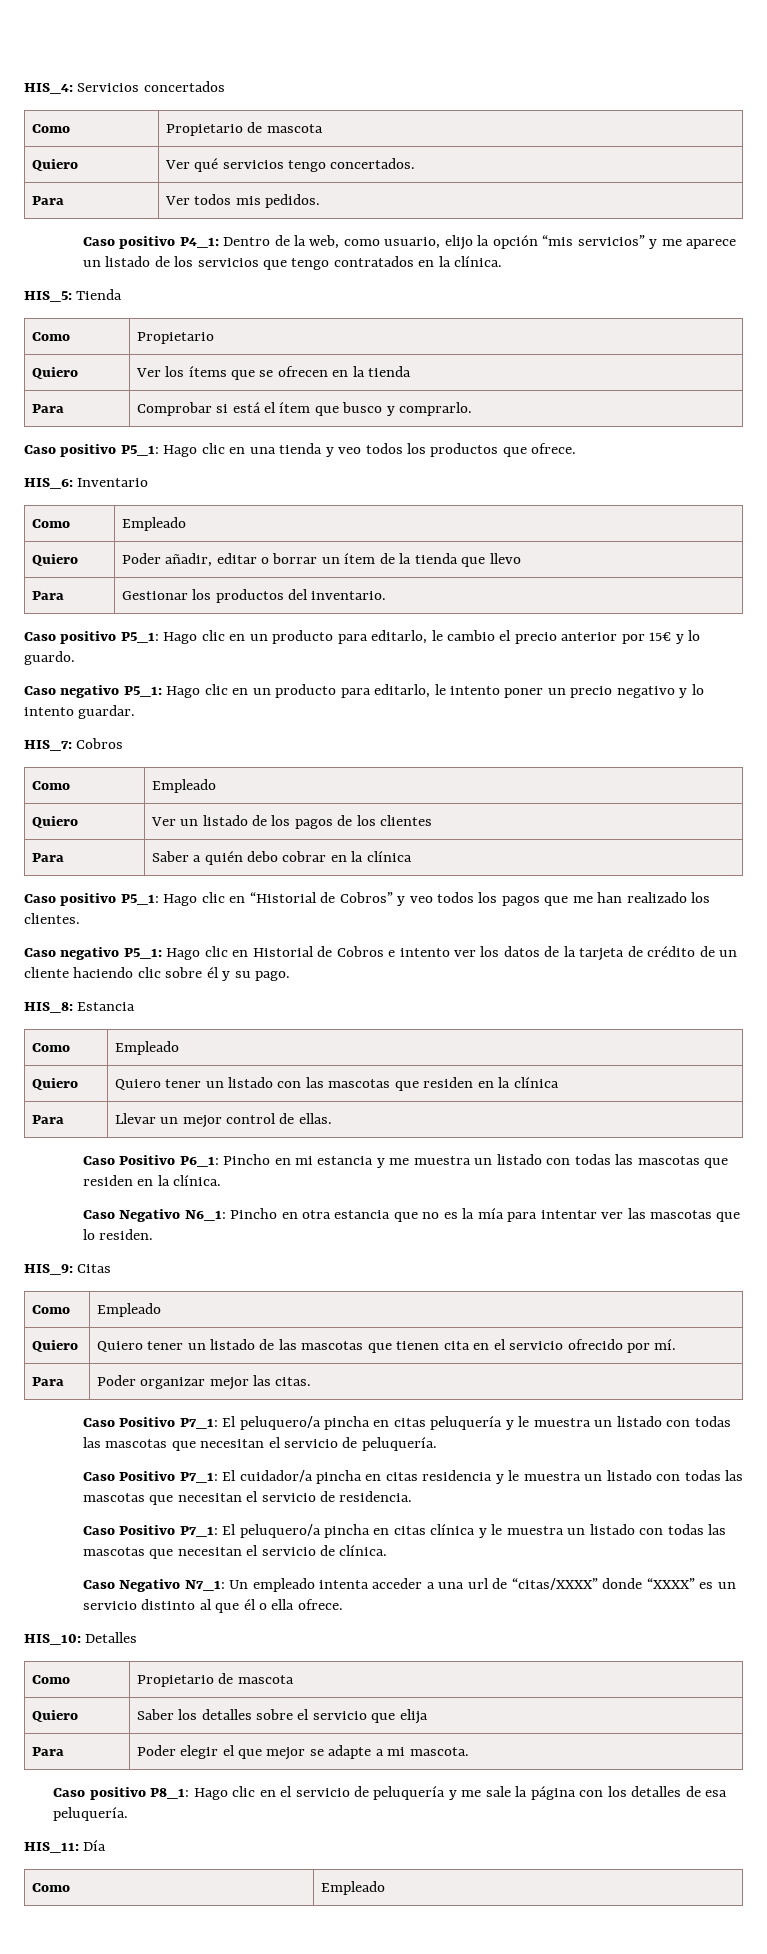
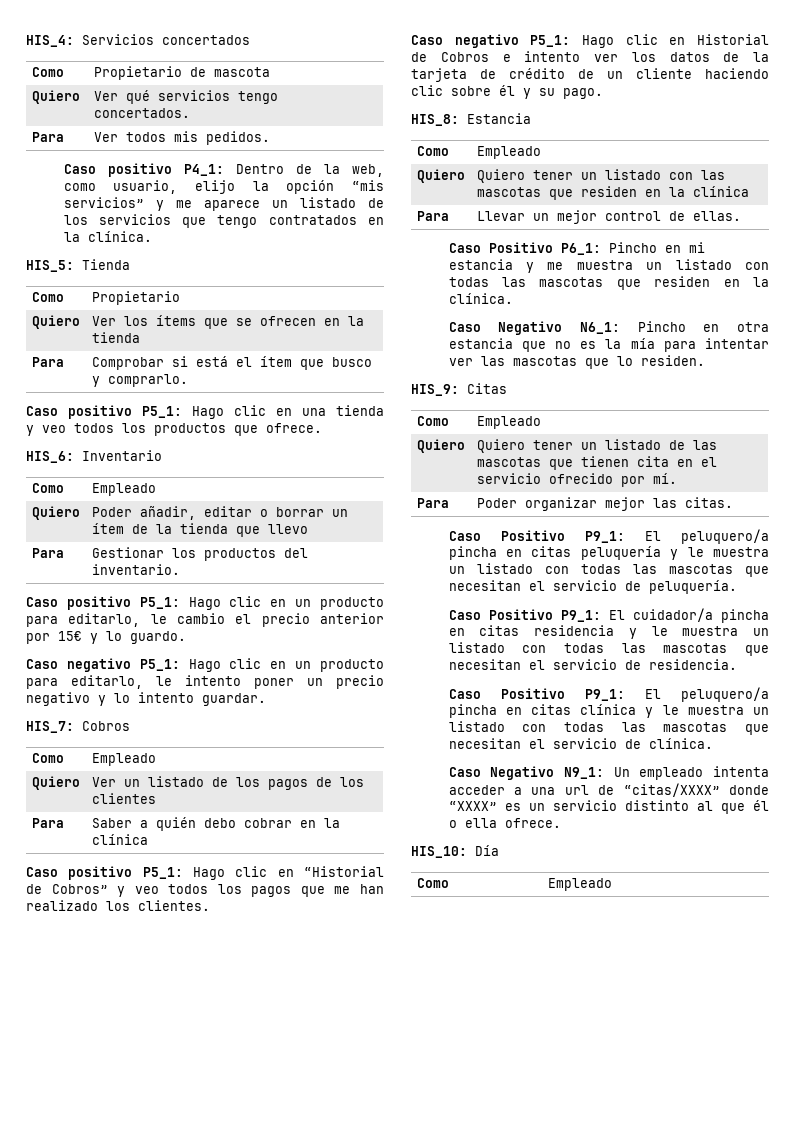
[179,1418,218,1429] P7_1: -> [584,531,625,543] P9_1:
[179,1472,218,1483] P7_1: -> [560,610,601,622] P9_1:
[179,1526,218,1537] P7_1: -> [584,689,625,701] P9_1:
[184,1580,225,1591] N7_1: -> [563,767,604,779] N9_1:
[85,1632,138,1643] [31,1675,70,1684] [136,1673,294,1687] [31,1710,78,1722] [136,1709,428,1724] [31,1747,64,1756] [136,1745,469,1760] [53,1786,727,1800] [53,1807,129,1821] [24,1842,79,1853] Detalles // Como | Propietario de mascota // Quiero | Saber los detalles sobre el servicio que elija // Para | Poder elegir el que mejor se adapte a mi mascota. // Caso positivo P8_1: Hago clic en el servicio de peluquería y me sale la página con los detalles de esa peluquería. // HIS_11: -> (467, 852) none

